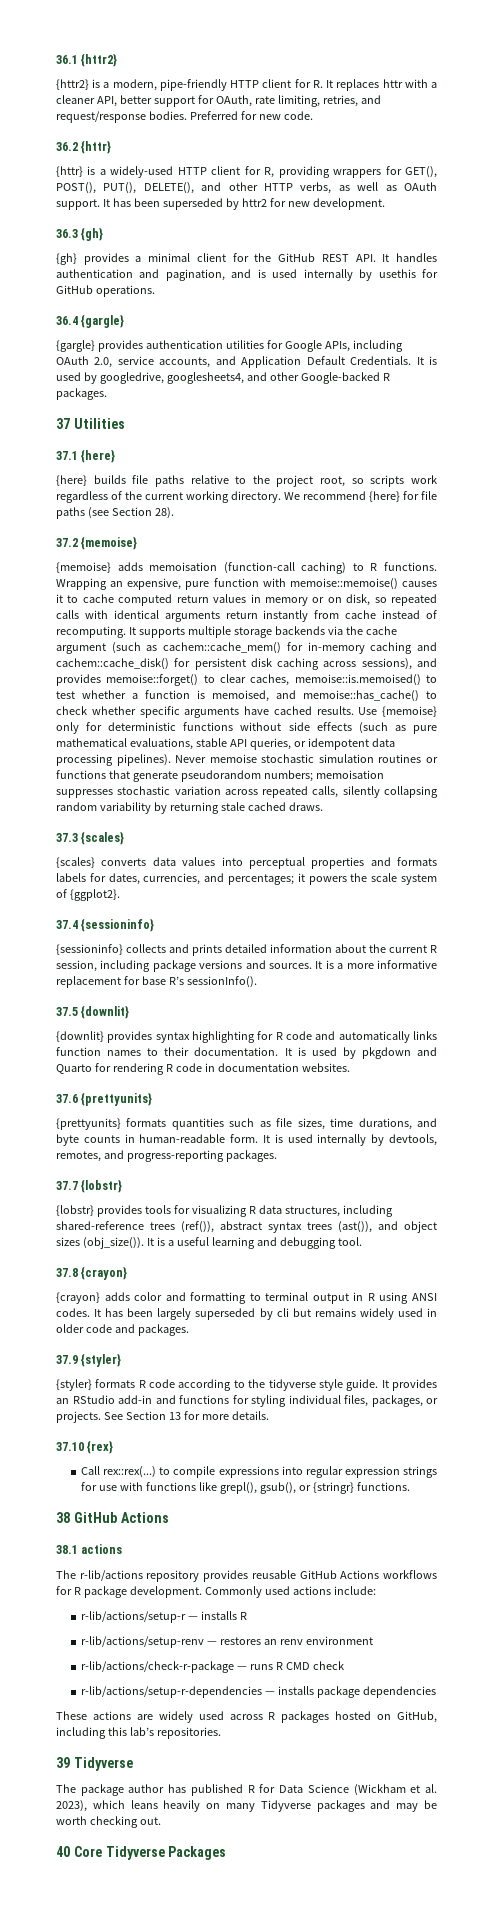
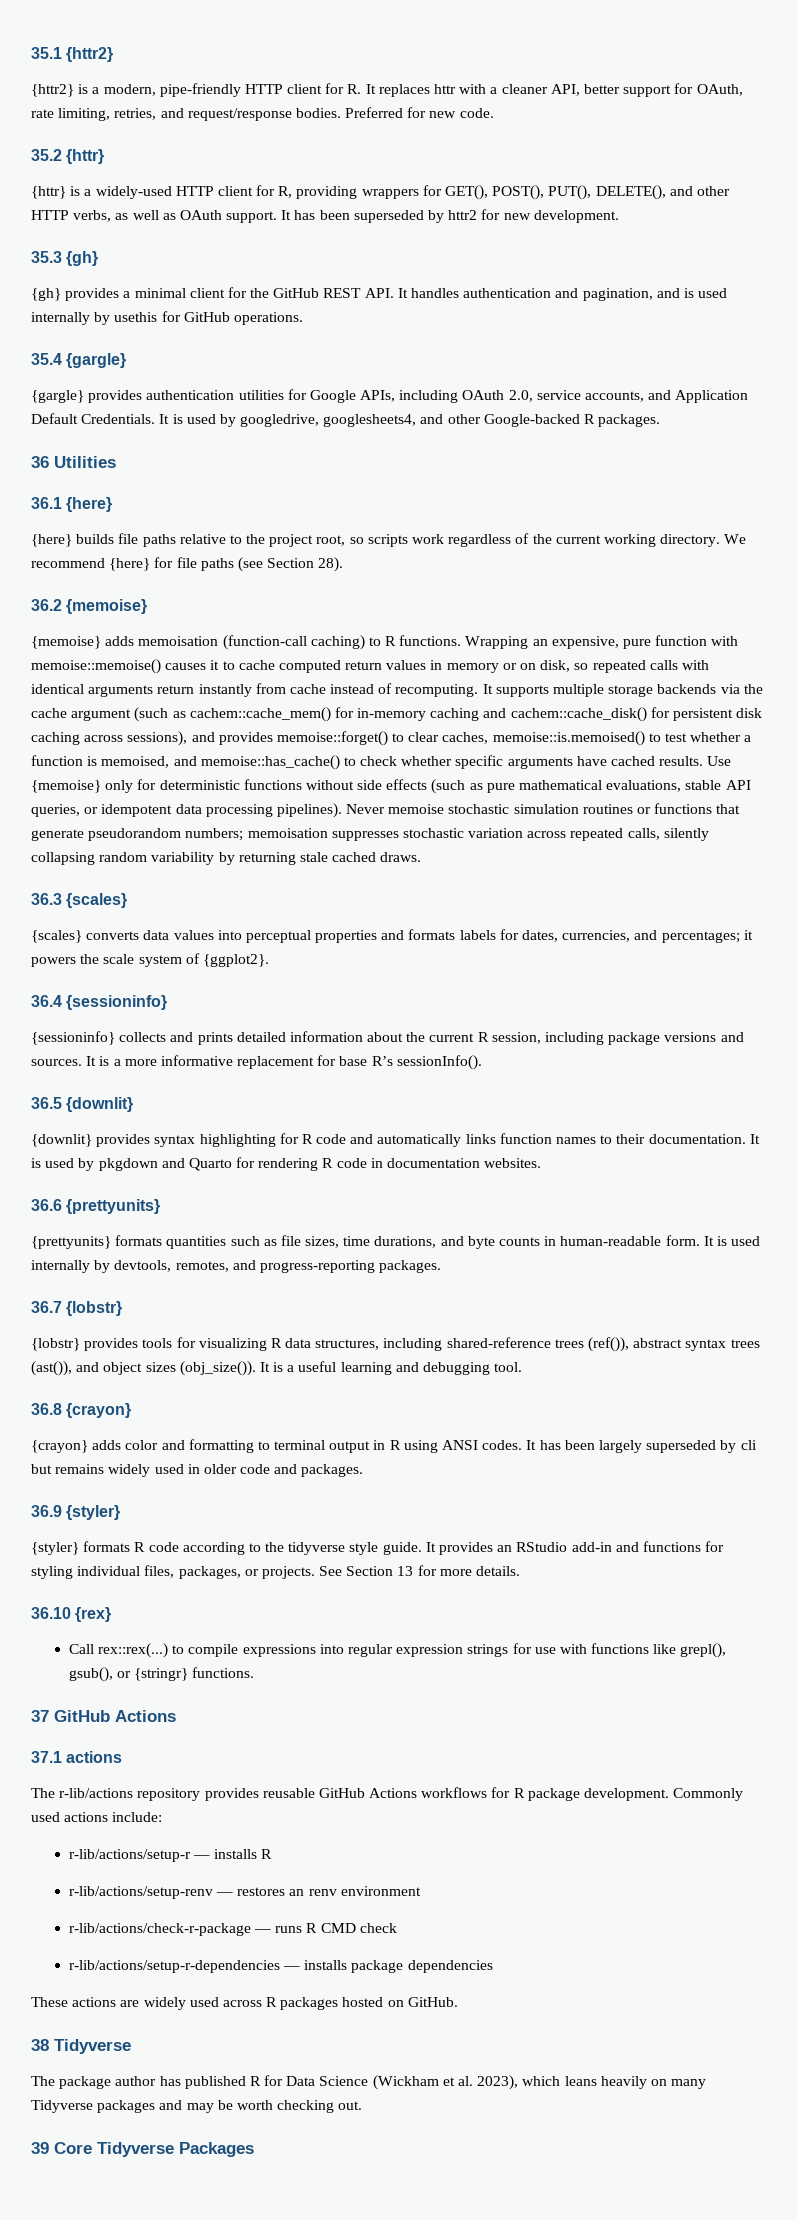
[56,55,78,64] 36.1 -> [31,47,62,59] 35.1
[56,142,78,151] 36.2 -> [31,149,62,161] 35.2
[56,229,78,238] 36.3 -> [31,251,62,263] 35.3
[56,316,78,325] 36.4 -> [31,353,62,365] 35.4
[56,418,70,429] 37 -> [31,456,49,468] 36
[56,451,78,460] 37.1 -> [31,497,62,509] 36.1
[56,538,78,547] 37.2 -> [31,599,62,611] 36.2
[56,833,78,842] 37.3 -> [31,893,62,905] 36.3
[56,920,78,929] 37.4 -> [31,995,62,1007] 36.4
[56,1007,78,1016] 37.5 -> [31,1097,62,1109] 36.5
[56,1094,78,1103] 37.6 -> [31,1199,62,1211] 36.6
[56,1181,78,1190] 37.7 -> [31,1301,62,1313] 36.7
[56,1268,78,1277] 37.8 -> [31,1403,62,1415] 36.8
[56,1355,78,1364] 37.9 -> [31,1505,62,1517] 36.9
[56,1442,84,1451] 37.10 -> [31,1607,71,1619] 36.10
[56,1512,70,1523] 38 -> [31,1710,49,1722] 37
[56,1545,78,1554] 38.1 -> [31,1751,62,1763] 37.1
[397,1711,437,1723] [56,1727,221,1739] [56,1757,70,1768] GitHub, including this lab’s repositories. // 39 -> [407,1997,458,2007] [31,2039,49,2051] GitHub. // 38
[56,1846,70,1857] 40 -> [31,2142,49,2154] 39

